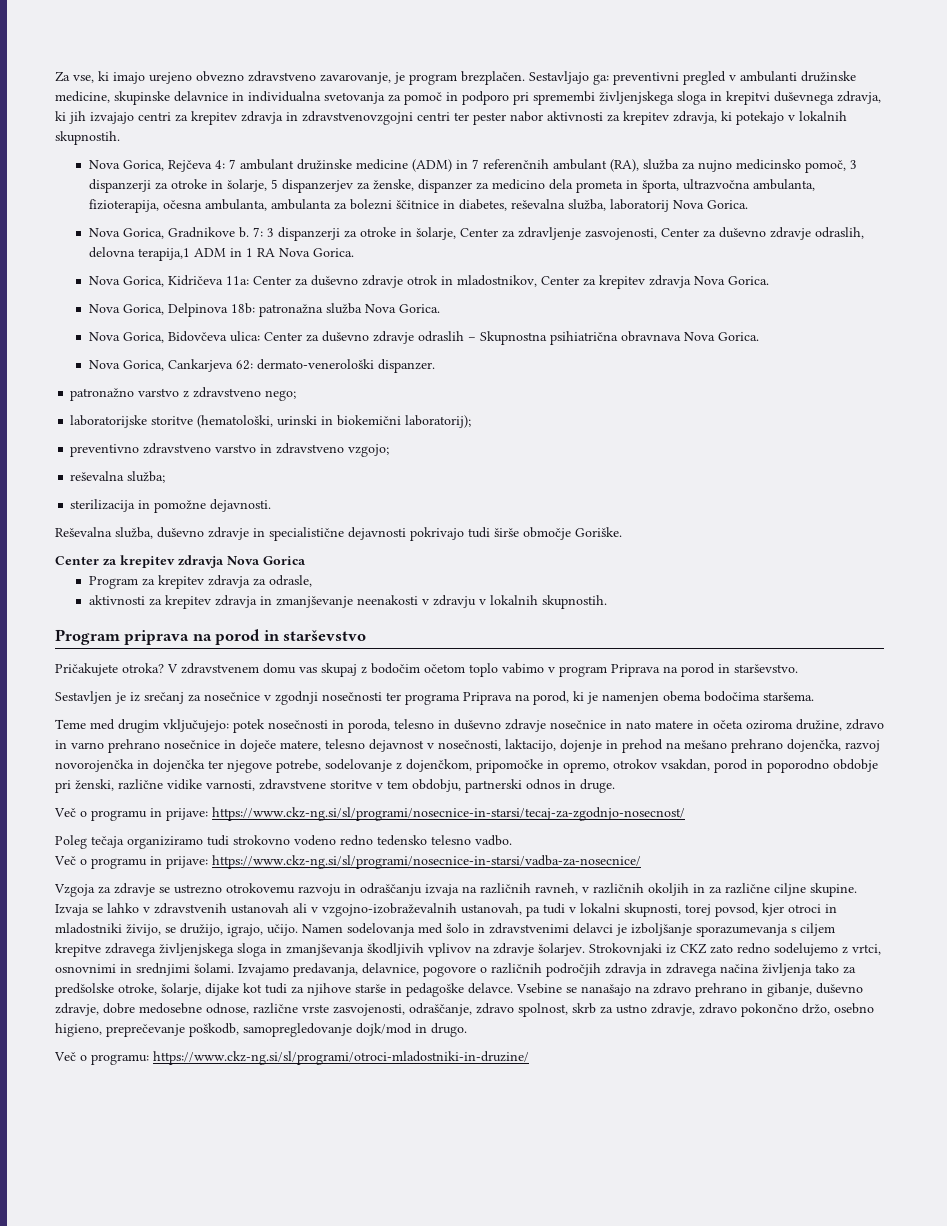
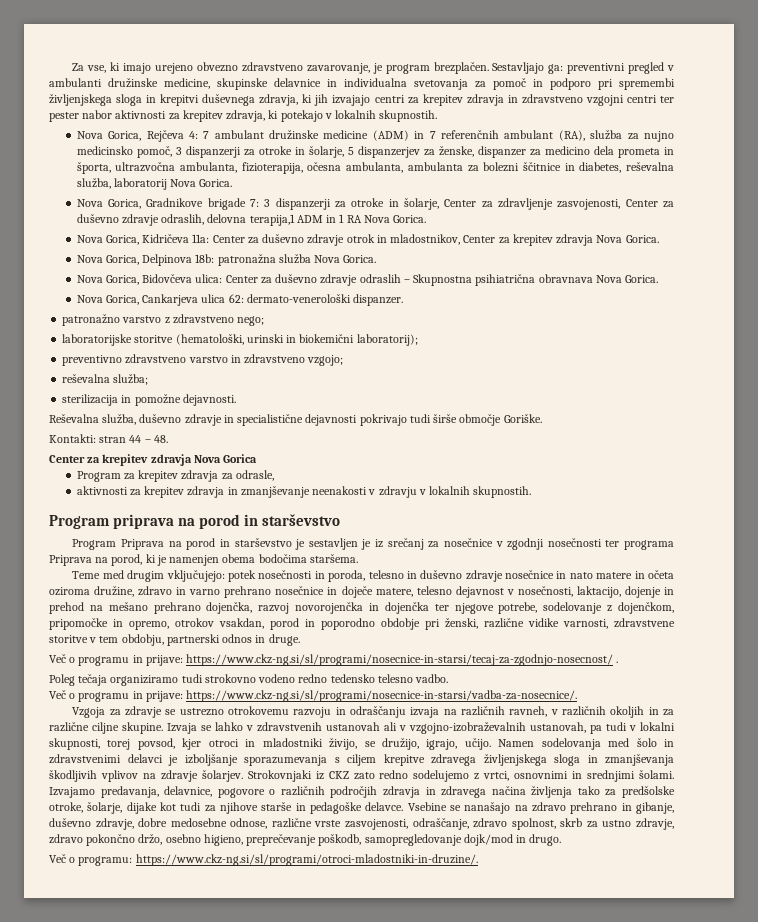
[302,111,413,125] zdravstvenovzgojni -> [521,94,624,106] zdravstveno vzgojni
[239,227,250,238] b. -> [207,198,246,210] brigade
(234, 365) none -> [201,294,226,303] ulica
(622, 532) none -> [49,434,168,443] // Kontakti: stran 44 – 48.
[55,663,607,677] Pričakujete otroka? V zdravstvenem domu vas skupaj z bodočim očetom toplo vabimo v program -> [72,539,117,550] Program
[734,664,798,673] [55,691,112,704] starševstvo. // Sestavljen -> [234,538,358,550] starševstvo je sestavljen
(685, 814) none -> [616,661,619,663] .
[212,855,641,869] https://www.ckz-ng.si/sl/programi/nosecnice-in-starsi/vadba-za-nosecnice/ -> [186,690,578,702] https://www.ckz-ng.si/sl/programi/nosecnice-in-starsi/vadba-za-nosecnice/.
[153,1051,529,1065] https://www.ckz-ng.si/sl/programi/otroci-mladostniki-in-druzine/ -> [135,854,478,866] https://www.ckz-ng.si/sl/programi/otroci-mladostniki-in-druzine/.

